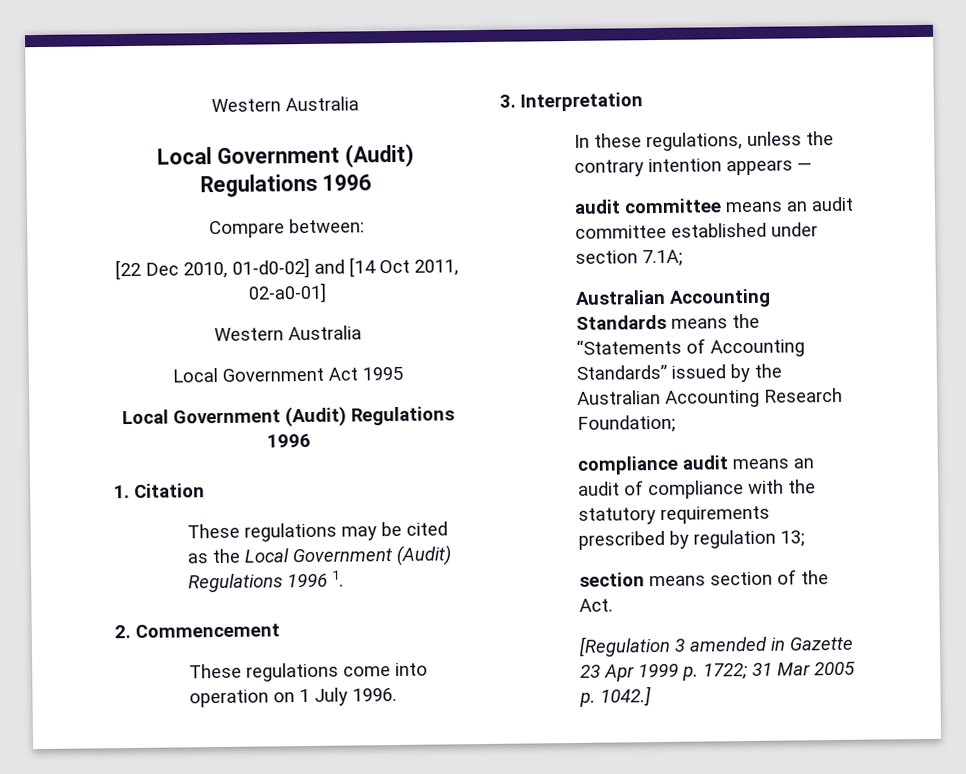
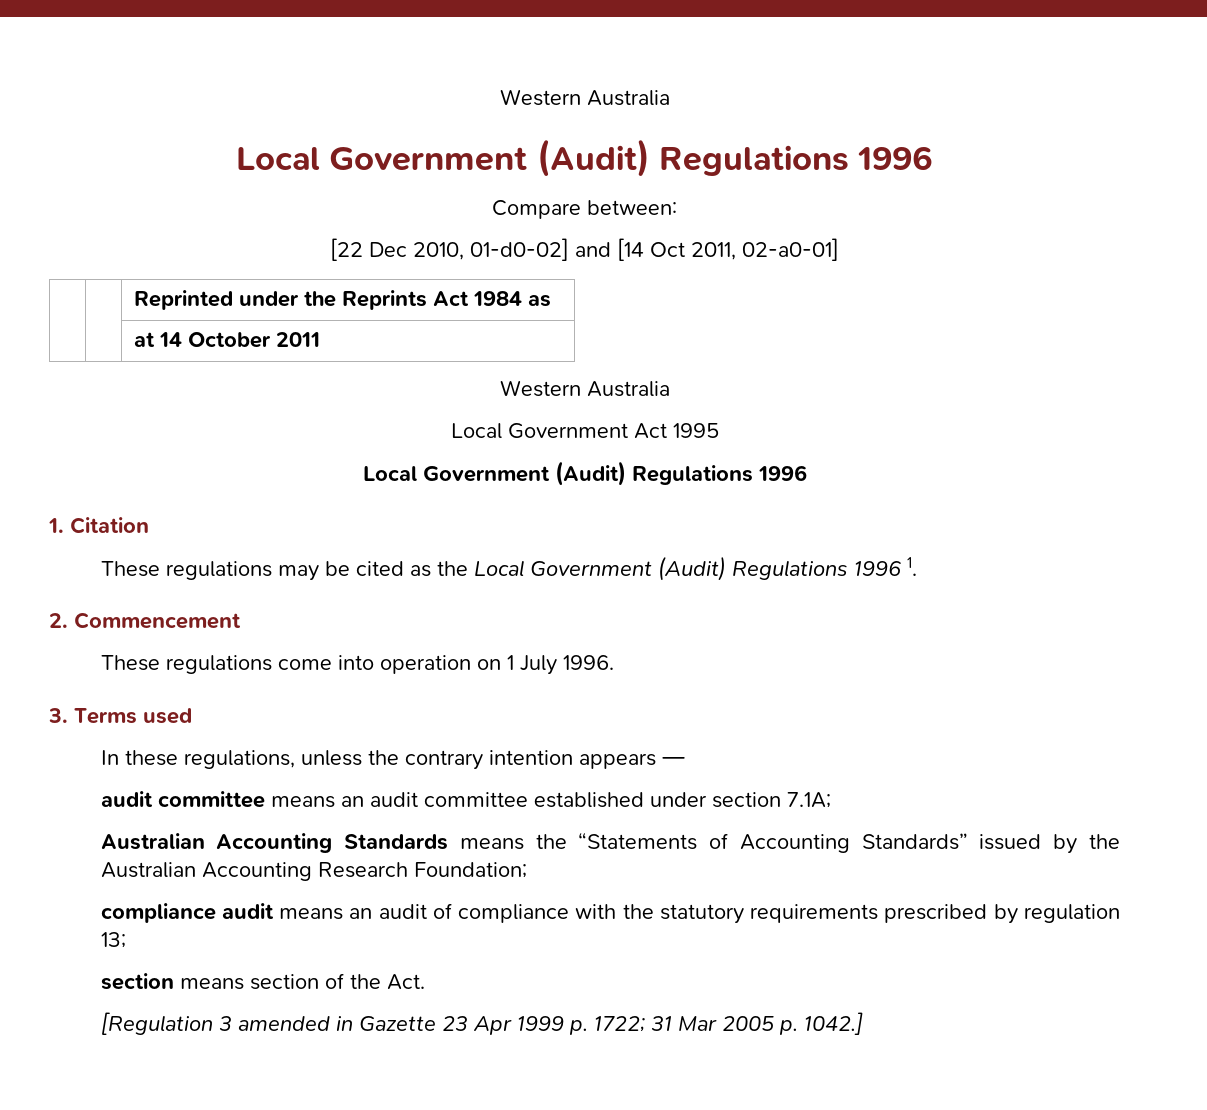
(327, 293) none -> [133,290,551,310] [133,332,320,348] // | | Reprinted under the Reprints Act 1984 as // | | at 14 October 2011
[520,92,643,112] Interpretation -> [74,708,192,724] Terms used

